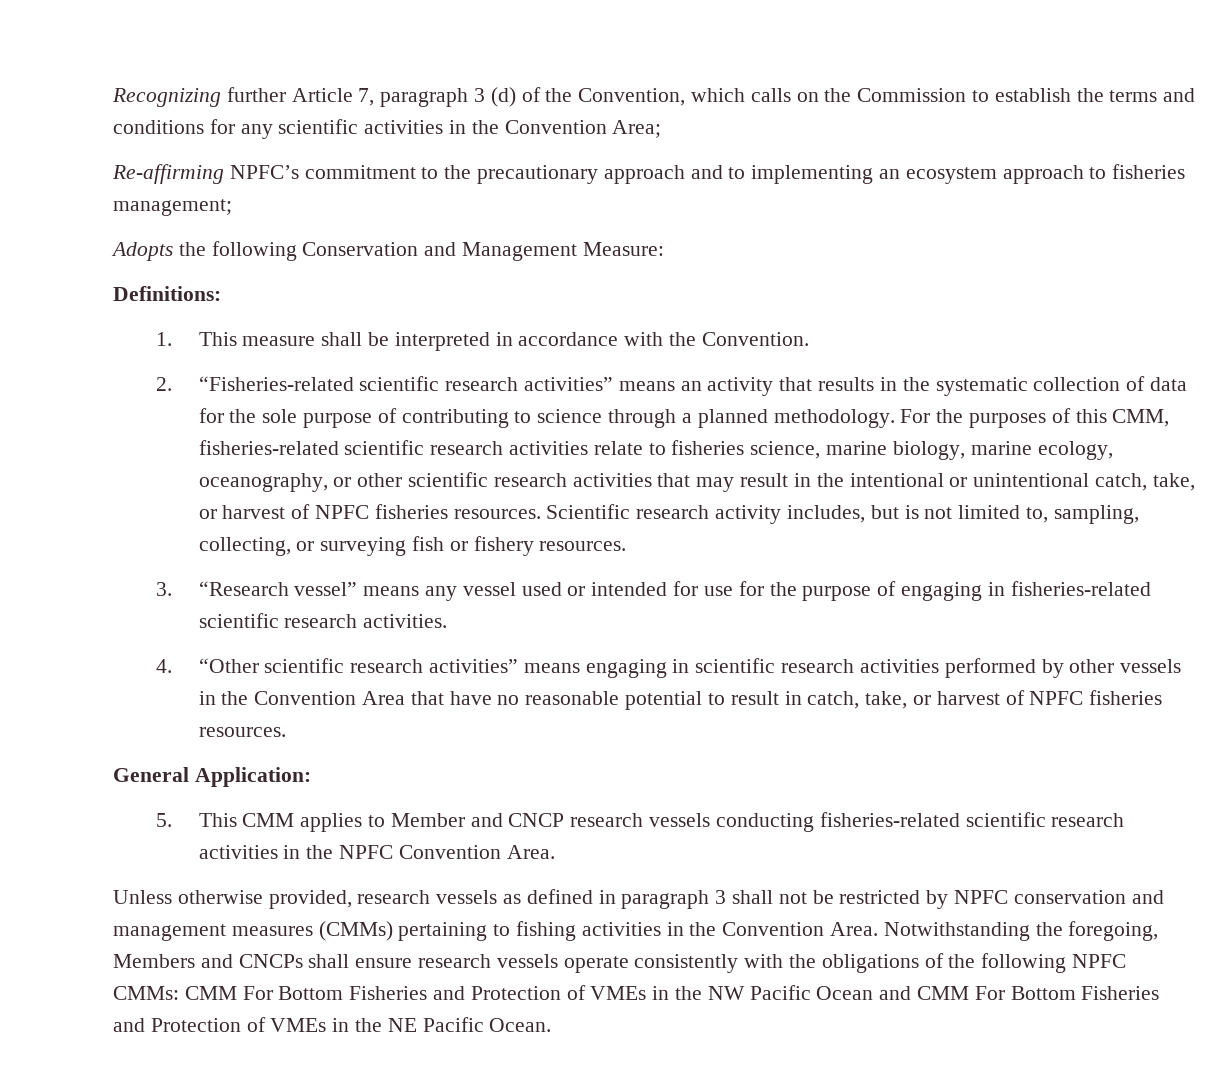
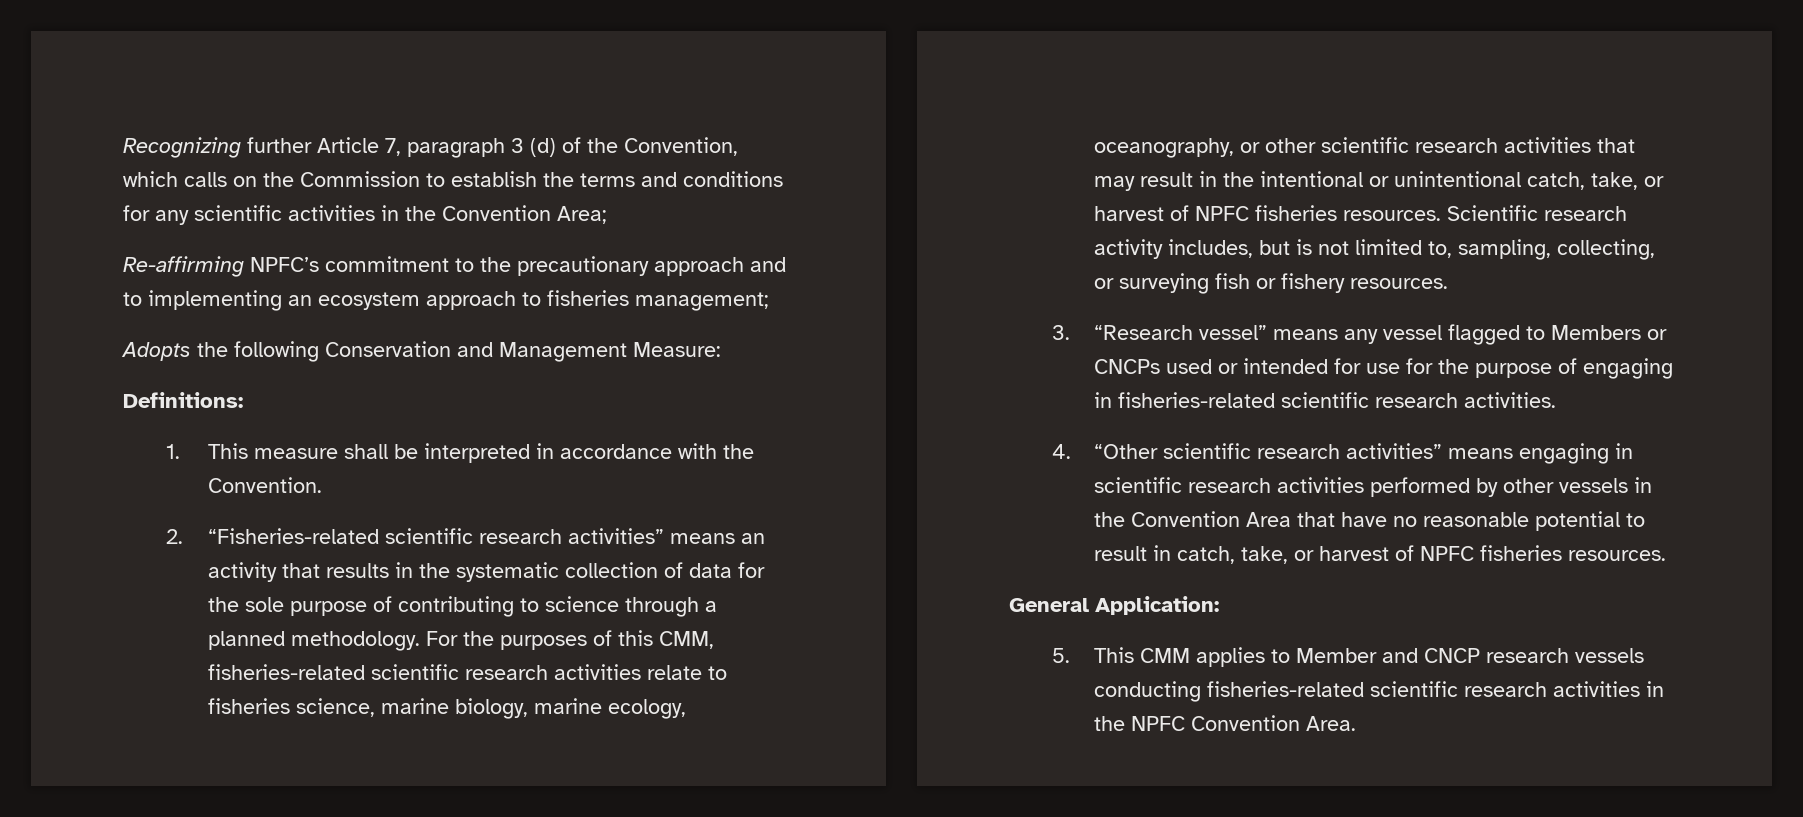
(516, 589) none -> [1448,324,1668,345] [1094,359,1161,374] flagged to Members or CNCPs
[113,889,1164,909] [113,921,1159,941] [113,953,1127,973] [113,985,1160,1000] [113,1017,552,1032] // Unless otherwise provided, research vessels as defined in paragraph 3 shall not be restricted by NPFC conservation and management measures (CMMs) pertaining to fishing activities in the Convention Area. Notwithstanding the foregoing, Members and CNCPs shall ensure research vessels operate consistently with the obligations of the following NPFC CMMs: CMM For Bottom Fisheries and Protection of VMEs in the NW Pacific Ocean and CMM For Bottom Fisheries and Protection of VMEs in the NE Pacific Ocean. -> (1357, 723) none

